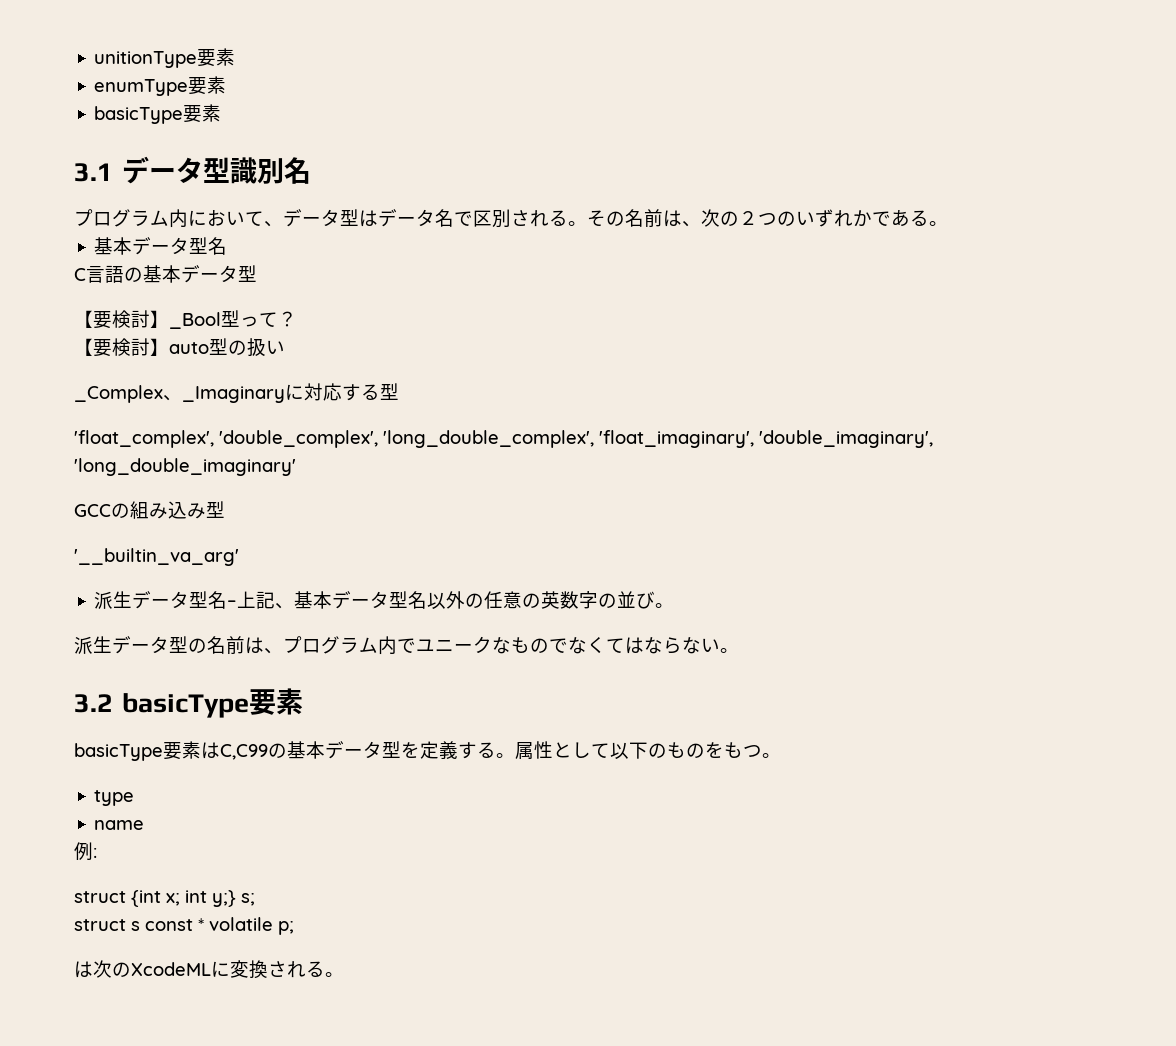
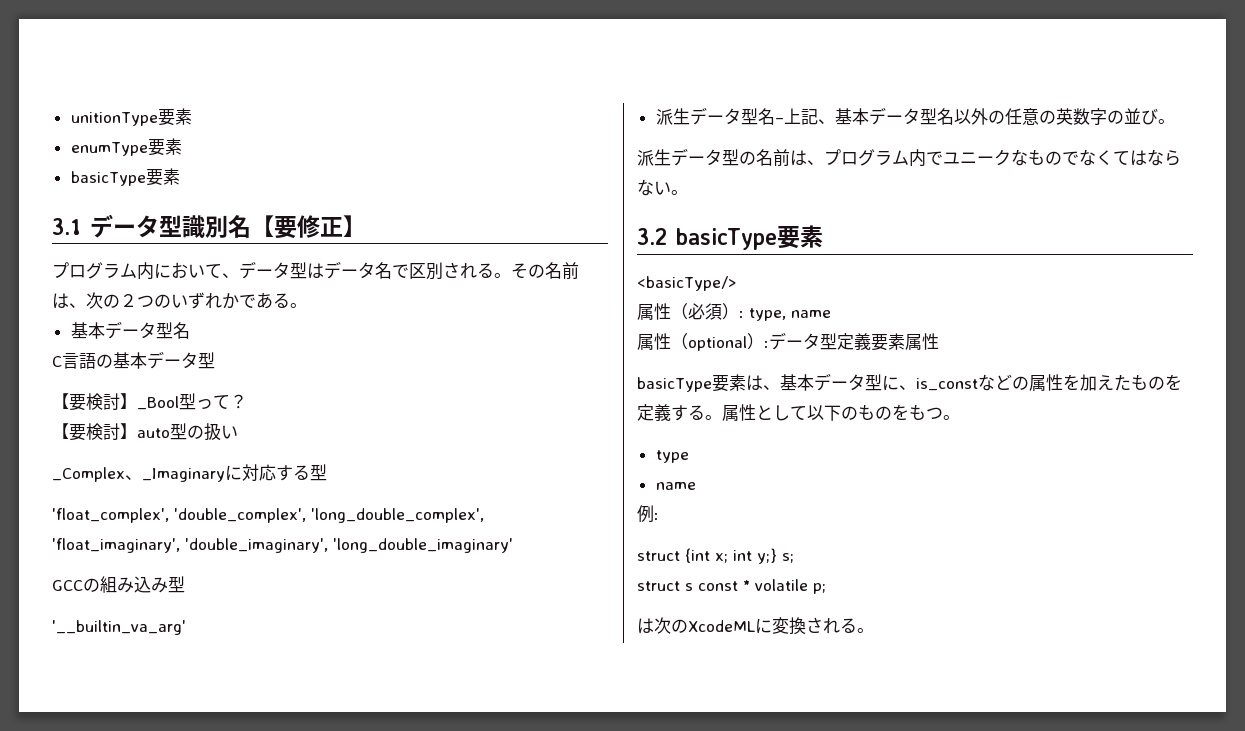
(312, 170) none -> [250,215,366,239] 【要修正】
(304, 701) none -> [637,276,736,291] [637,303,831,321] [637,332,939,351] // <basicType/> // 属性（必須）: type, name // 属性（optional）:データ型定義要素属性
[220,741,401,760] C,C99の基本データ型 -> [762,373,1165,391] 、基本データ型に、is_constなどの属性を加えたもの

